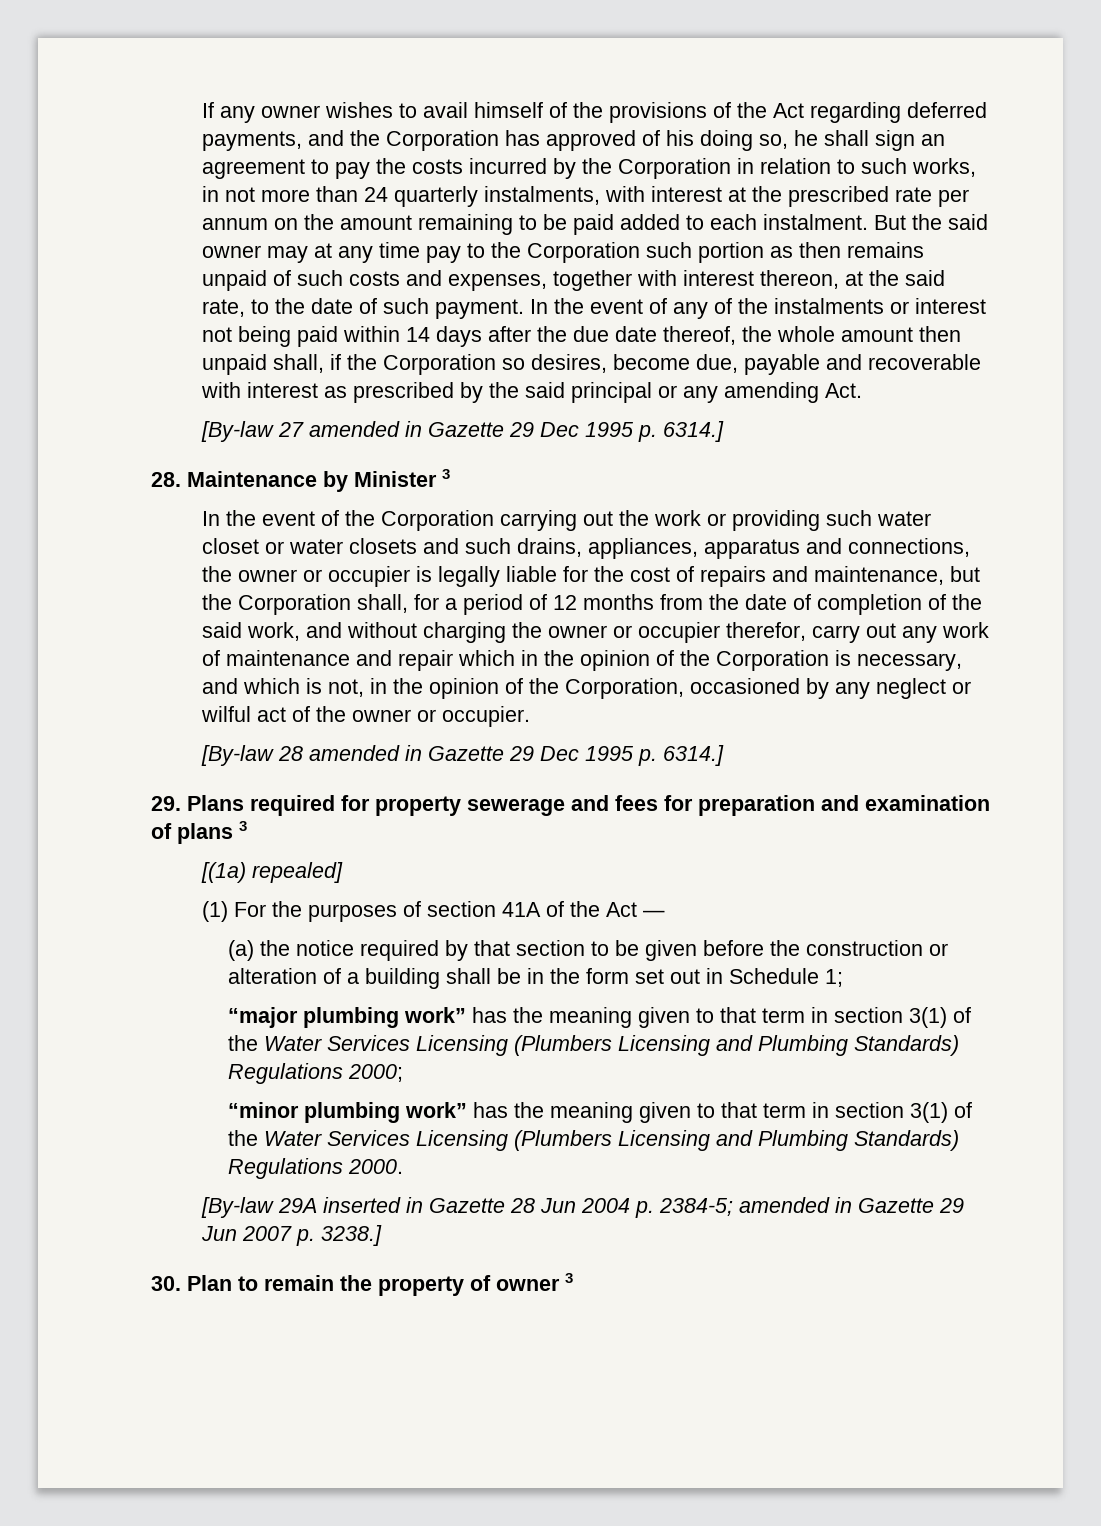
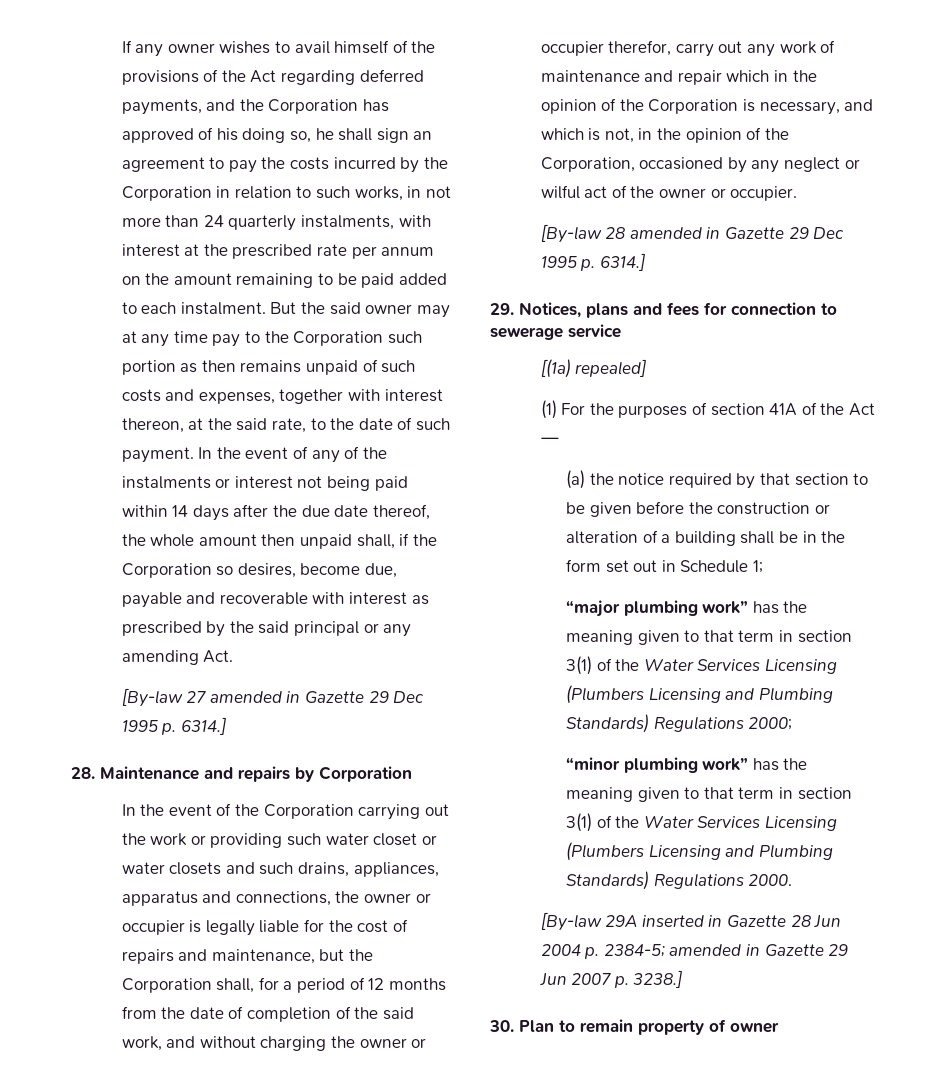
[323,469,450,492] by Minister 3 -> [204,766,412,782] and repairs by Corporation
[187,795,990,816] [151,821,247,844] Plans required for property sewerage and fees for preparation and examination of plans 3 -> [519,302,837,318] [490,324,621,340] Notices, plans and fees for connection to sewerage service
[340,1275,372,1291] the -> (633, 1026) none
[565,1273,573,1283] 3 -> (779, 1027) none

